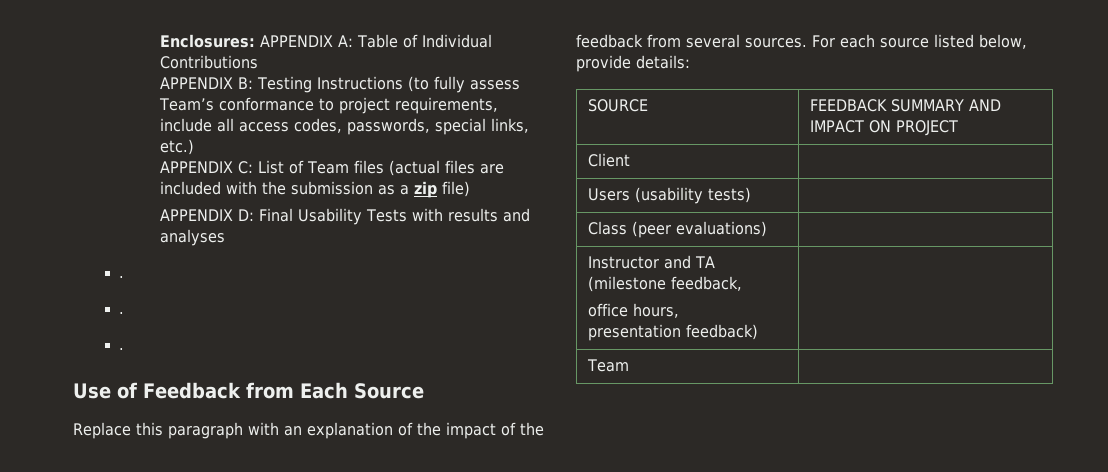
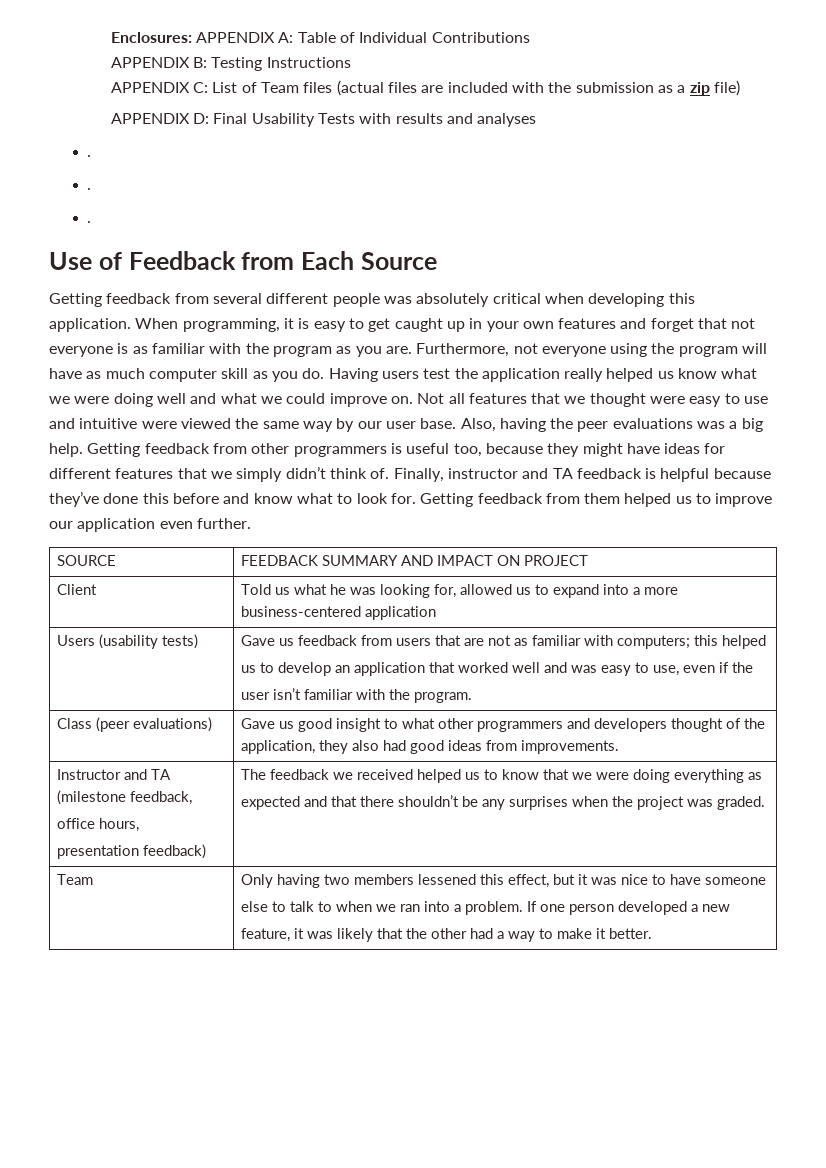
[407,76,520,93] [158,97,498,114] [159,118,529,135] [159,139,194,155] (to fully assess Team’s conformance to project requirements, include all access codes, passwords, special links, etc.) -> (351, 62) none
[73,422,544,439] [576,34,1027,49] [576,55,690,72] Replace this paragraph with an explanation of the impact of the feedback from several sources. For each source listed below, provide details: -> [49,293,695,307] [49,318,756,332] [49,343,768,357] [49,368,758,382] [49,393,769,407] [49,418,763,432] [49,443,726,457] [49,466,771,482] [49,491,773,507] [49,518,251,532] Getting feedback from several different people was absolutely critical when developing this application. When programming, it is easy to get caught up in your own features and forget that not everyone is as familiar with the program as you are. Furthermore, not everyone using the program will have as much computer skill as you do. Having users test the application really helped us know what we were doing well and what we could improve on. Not all features that we thought were easy to use and intuitive were viewed the same way by our user base. Also, having the peer evaluations was a big help. Getting feedback from other programmers is useful too, because they might have ideas for different features that we simply didn’t think of. Finally, instructor and TA feedback is helpful because they’ve done this before and know what to look for. Getting feedback from them helped us to improve our application even further.
[588,187,752,204] [588,221,768,238] // Users (usability tests) | // Class (peer evaluations) | -> [240,584,678,598] [240,606,436,620] [56,634,198,649] [240,635,766,649] [240,662,753,676] [240,688,472,703] [56,717,212,732] [240,718,765,732] [240,740,619,754] Told us what he was looking for, allowed us to expand into a more business-centered application // Users (usability tests) | Gave us feedback from users that are not as familiar with computers; this helped // us to develop an application that worked well and was easy to use, even if the // user isn’t familiar with the program. // Class (peer evaluations) | Gave us good insight to what other programmers and developers thought of the application, they also had good ideas from improvements.
[587,359,630,372] // Team | -> [240,769,762,783] [240,795,765,810] [56,874,93,885] [240,874,766,888] [240,901,730,915] [240,928,652,942] The feedback we received helped us to know that we were doing everything as // expected and that there shouldn’t be any surprises when the project was graded. // Team | Only having two members lessened this effect, but it was nice to have someone // else to talk to when we ran into a problem. If one person developed a new // feature, it was likely that the other had a way to make it better.

